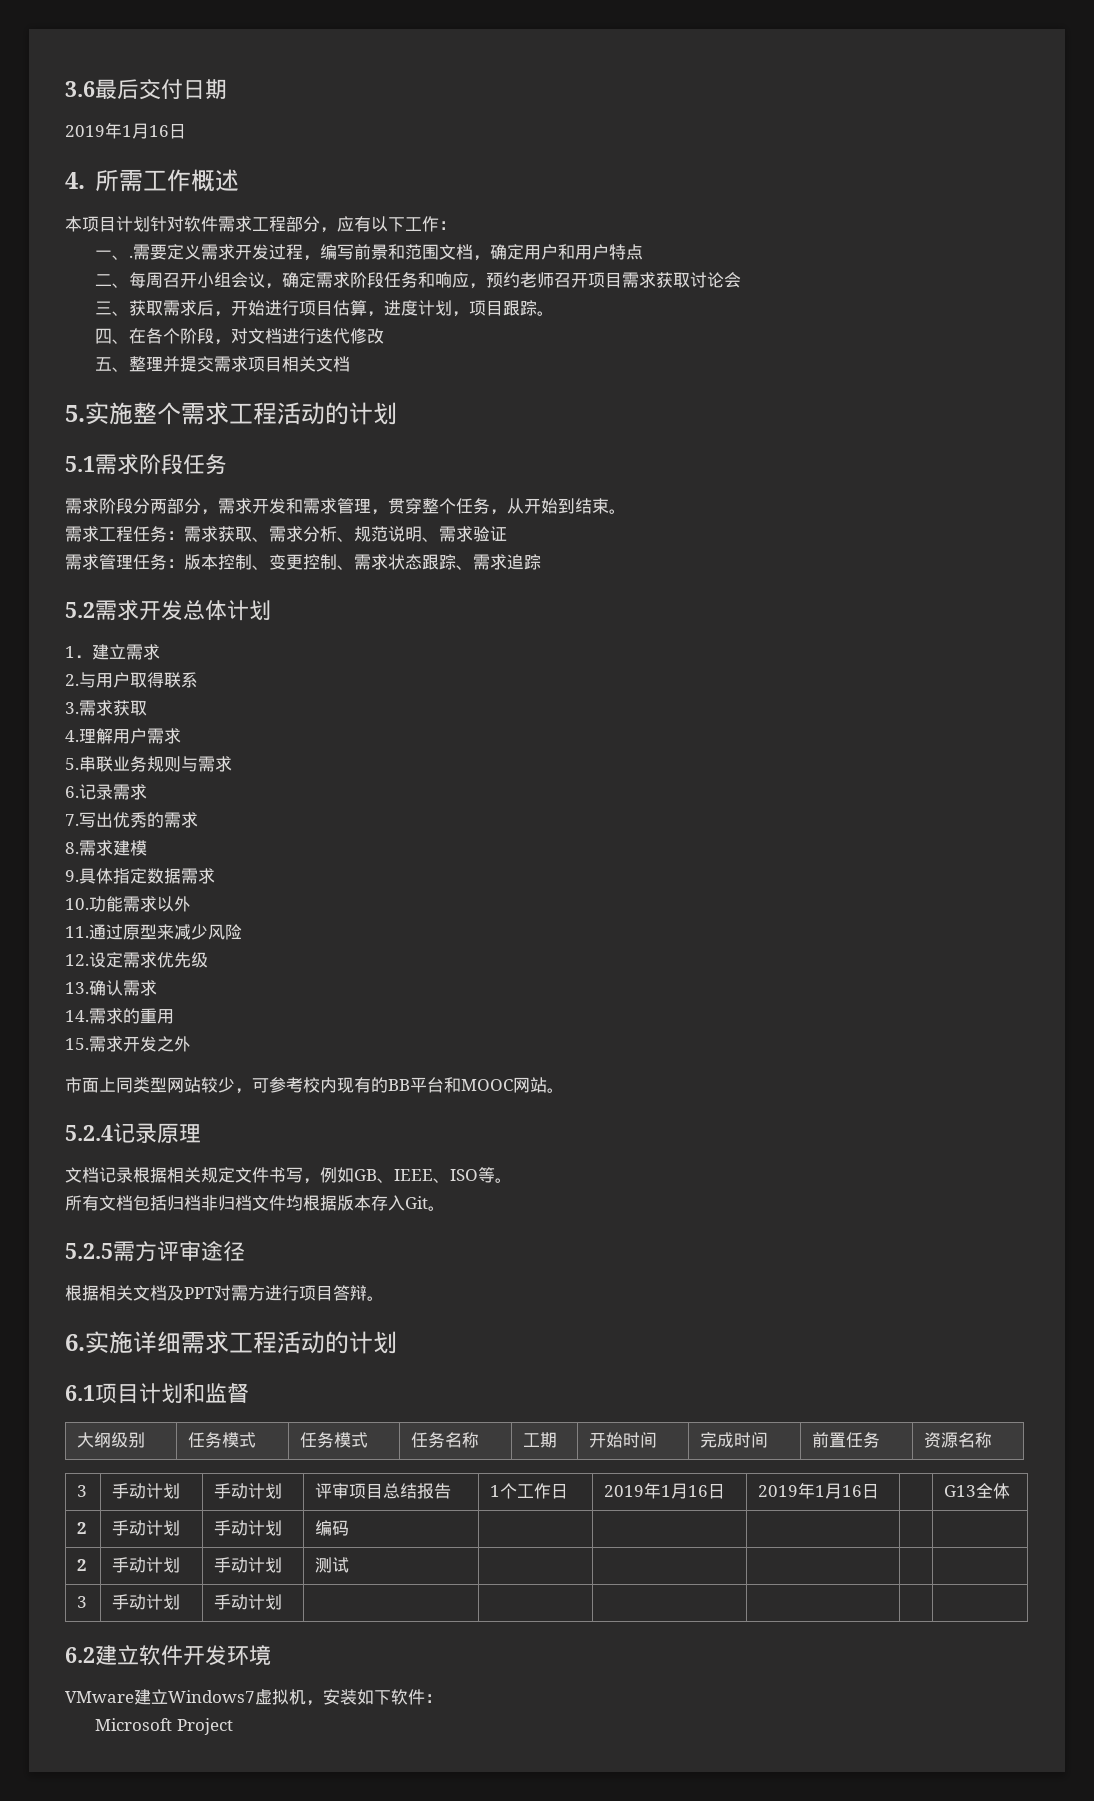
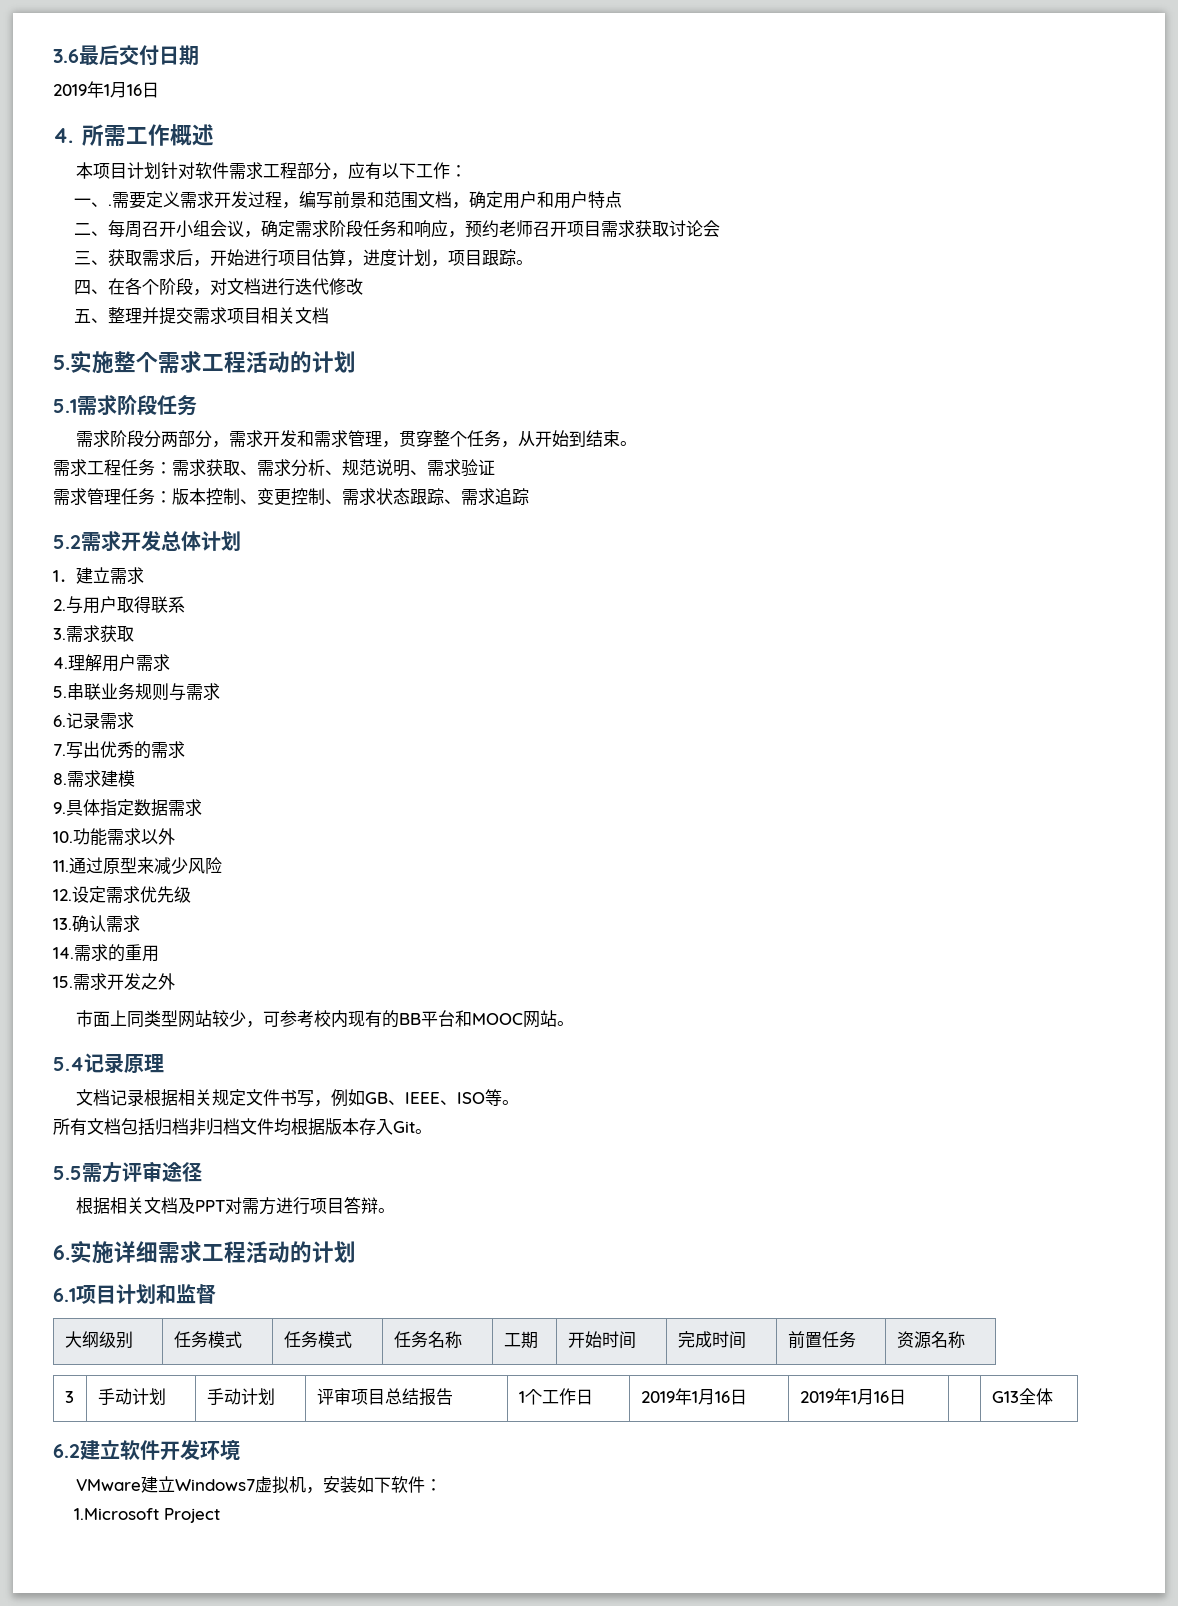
[65,1125,113,1141] 5.2.4 -> [53,1057,84,1071] 5.4
[65,1243,113,1259] 5.2.5 -> [53,1166,82,1180] 5.5
[77,1522,88,1534] [112,1520,181,1536] [214,1520,283,1536] [315,1520,350,1536] [77,1559,88,1571] [112,1557,181,1573] [214,1557,283,1573] [315,1557,350,1573] [77,1596,88,1608] [112,1594,181,1610] [214,1594,283,1610] // 2 | 手动计划 | 手动计划 | 编码 | | | | | // 2 | 手动计划 | 手动计划 | 测试 | | | | | // 3 | 手动计划 | 手动计划 | | | | | | -> (1053, 1396) none
[95,1718,173,1731] Microsoft -> [74,1508,160,1520] 1.Microsoft

